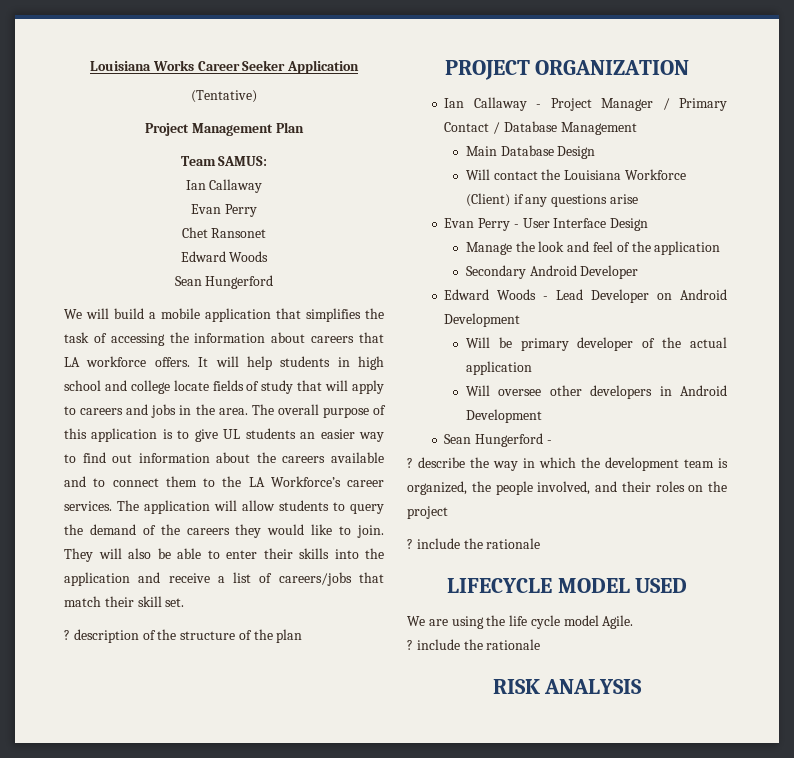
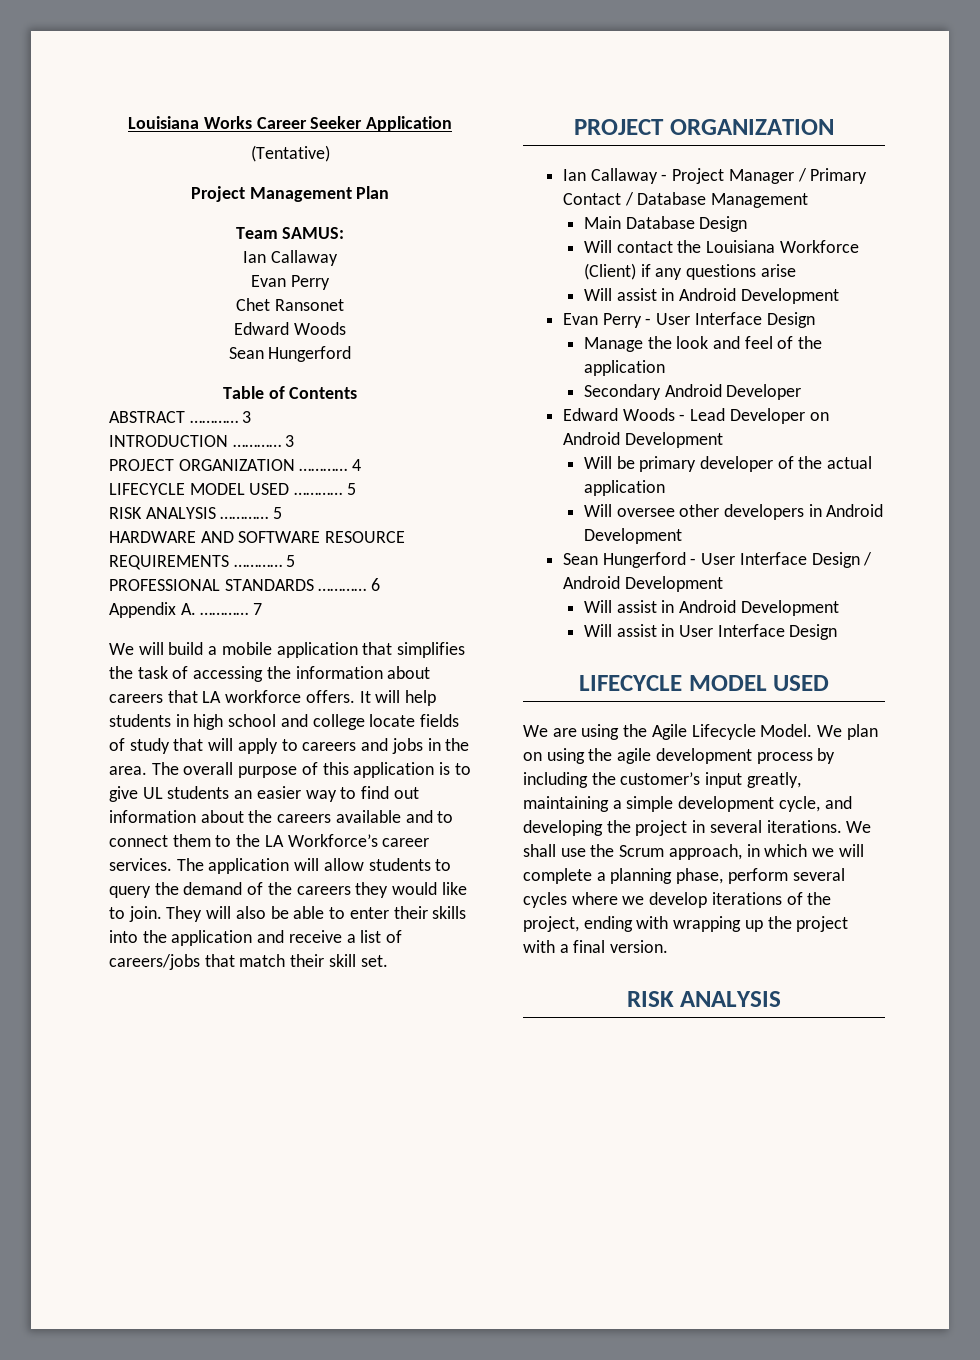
(274, 282) none -> [222,386,358,399] [109,411,252,423] [109,435,295,447] [109,459,362,471] [109,483,356,495] [109,507,283,519] [109,531,406,543] [109,555,296,570] [109,578,381,591] [109,602,263,618] // Table of Contents // ABSTRACT ………… 3 // INTRODUCTION ………… 3 // PROJECT ORGANIZATION ………… 4 // LIFECYCLE MODEL USED ………… 5 // RISK ANALYSIS ………… 5 // HARDWARE AND SOFTWARE RESOURCE REQUIREMENTS ………… 5 // PROFESSIONAL STANDARDS ………… 6 // Appendix A. ………… 7
[64,629,303,643] // ? description of the structure of the plan -> (388, 961) none
(639, 199) none -> [583,288,839,304] // Will assist in Android Development
[407,457,728,471] [407,481,727,495] [407,506,448,519] [407,538,541,549] // ? describe the way in which the development team is organized, the people involved, and their roles on the project // ? include the rationale -> [701,552,873,568] [563,576,723,592] [583,600,839,616] [583,624,838,640] User Interface Design / Android Development // Will assist in Android Development // Will assist in User Interface Design
[509,615,634,629] [407,639,541,650] life cycle model Agile. // ? include the rationale -> [651,724,878,740] [523,748,836,764] [523,772,801,788] [523,796,852,812] [523,820,872,836] [523,844,864,860] [523,868,845,884] [523,892,832,908] [523,916,849,932] [523,940,669,953] Agile Lifecycle Model. We plan on using the agile development process by including the customer’s input greatly, maintaining a simple development cycle, and developing the project in several iterations. We shall use the Scrum approach, in which we will complete a planning phase, perform several cycles where we develop iterations of the project, ending with wrapping up the project with a final version.

